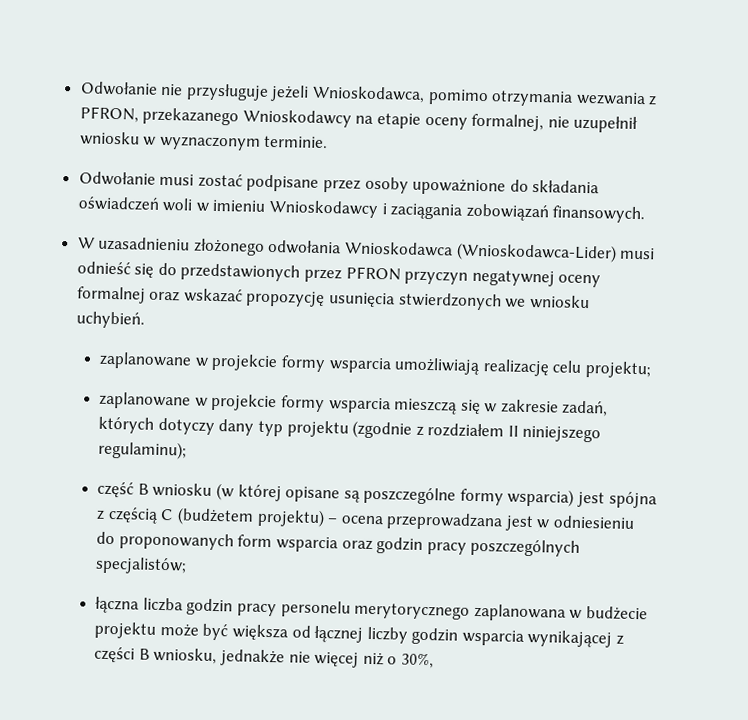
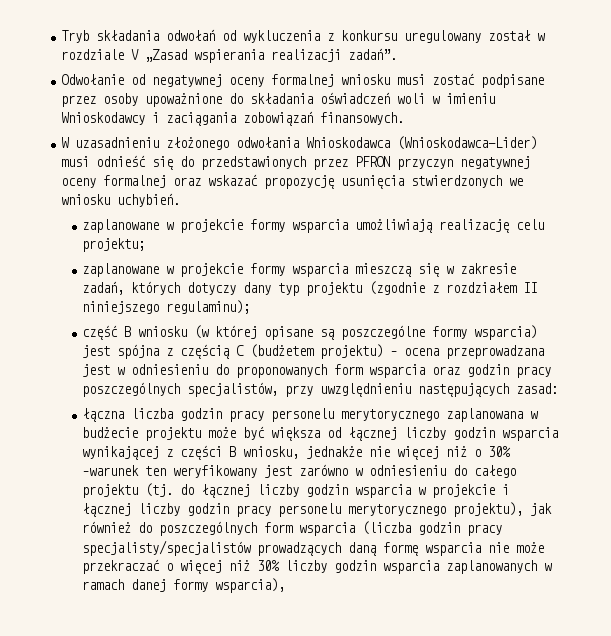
[80,81,658,107] [79,106,639,133] [79,131,329,151] [78,171,156,186] Odwołanie nie przysługuje jeżeli Wnioskodawca, pomimo otrzymania wezwania z PFRON, przekazanego Wnioskodawcy na etapie oceny formalnej, nie uzupełnił wniosku w wyznaczonym terminie. // Odwołanie -> [61,29,546,43] [61,48,398,63] [61,74,391,87] Tryb składania odwołań od wykluczenia z konkursu uregulowany został w rozdziale V „Zasad wspierania realizacji zadań”. // Odwołanie od negatywnej oceny formalnej wniosku
[95,556,188,575] specjalistów; -> [186,382,558,397] specjalistów, przy uwzględnieniu następujących zasad:
[400,652,434,669] 30%, -> [487,446,511,457] [81,464,516,478] [81,483,509,498] [81,502,552,517] [81,521,502,536] [81,540,544,556] [81,559,552,574] [81,578,285,593] 30% –warunek ten weryfikowany jest zarówno w odniesieniu do całego projektu (tj. do łącznej liczby godzin wsparcia w projekcie i łącznej liczby godzin pracy personelu merytorycznego projektu), jak również do poszczególnych form wsparcia (liczba godzin pracy specjalisty/specjalistów prowadzących daną formę wsparcia nie może przekraczać o więcej niż 30% liczby godzin wsparcia zaplanowanych w ramach danej formy wsparcia),

